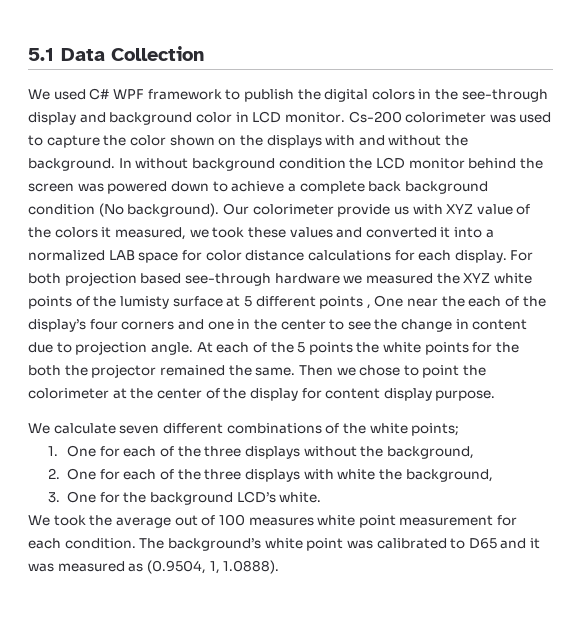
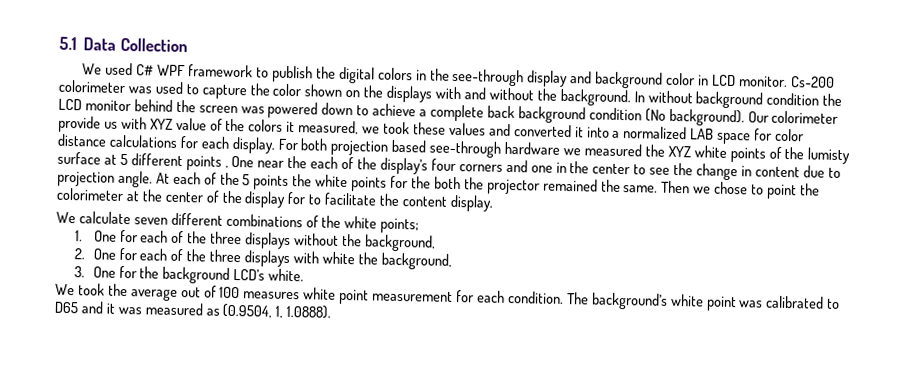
[325,388,496,401] content display purpose. -> [308,192,494,212] to facilitate the content display.

